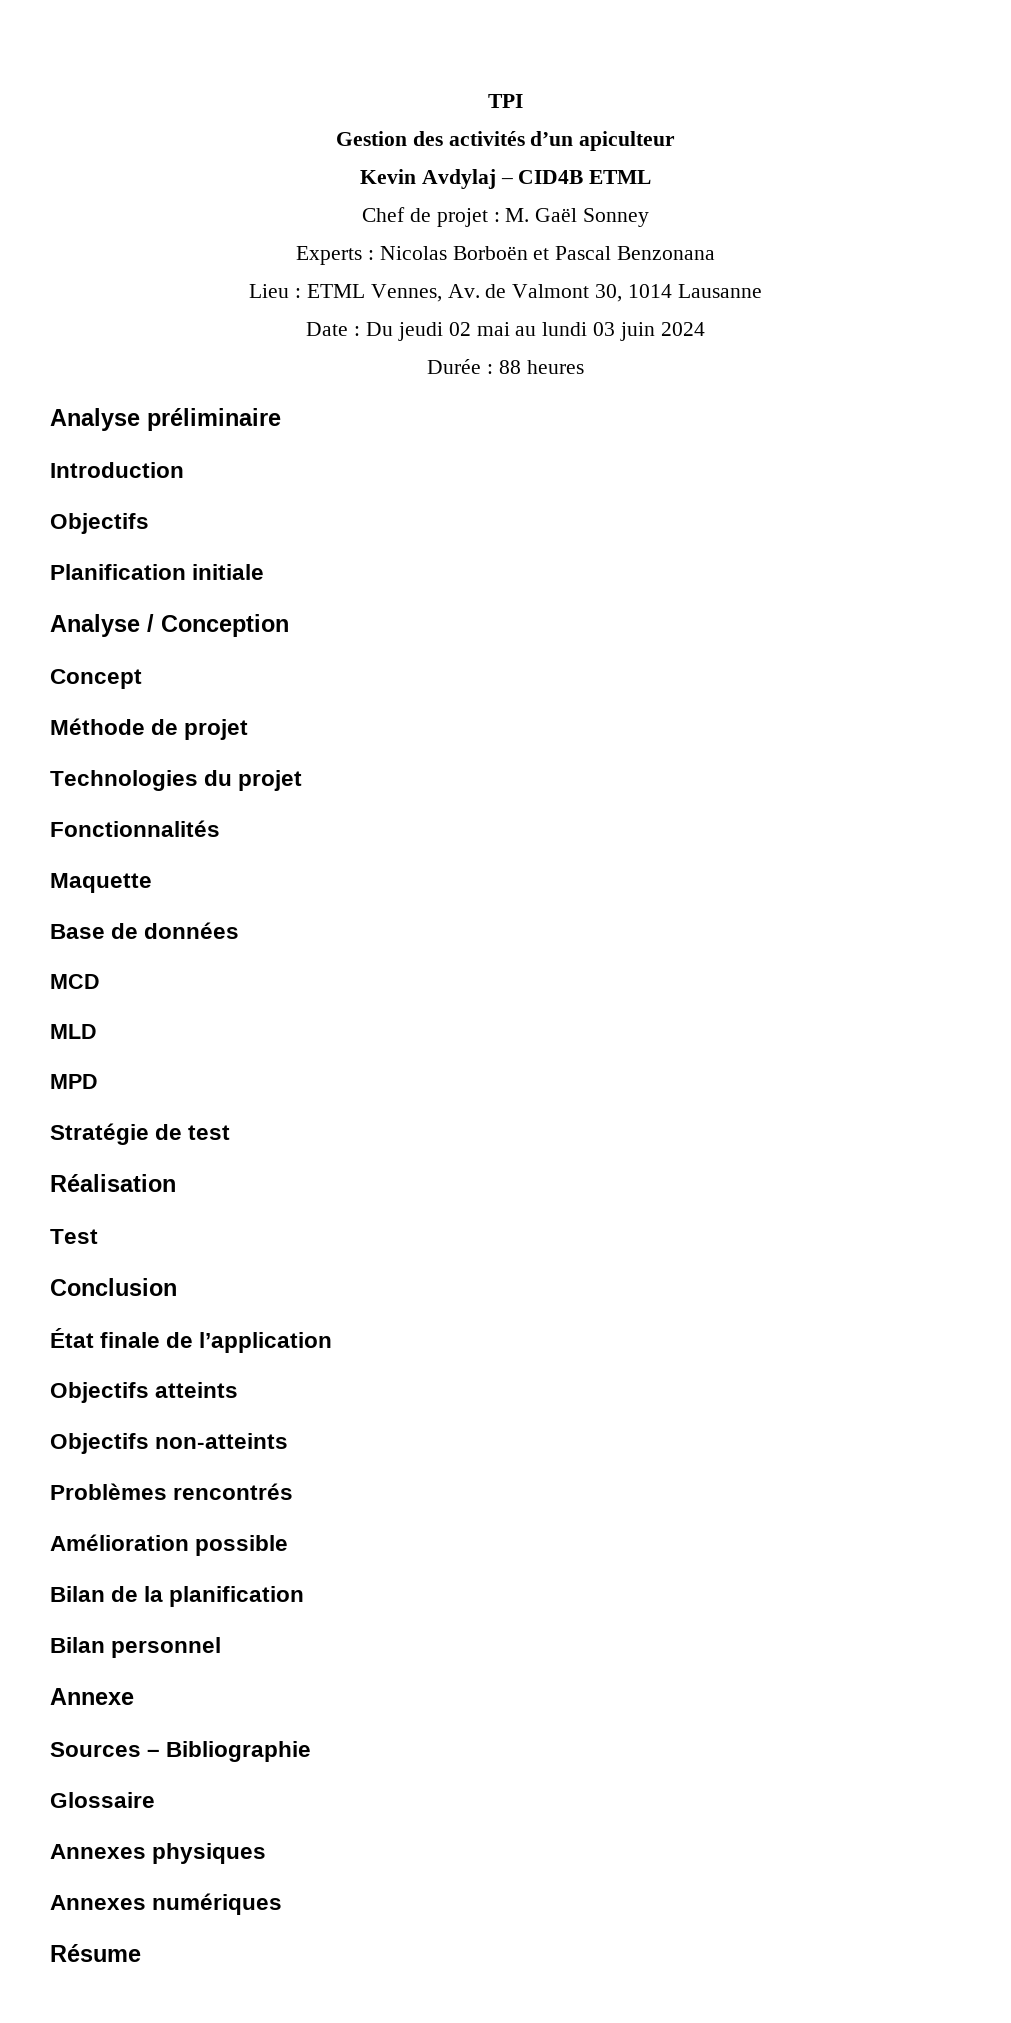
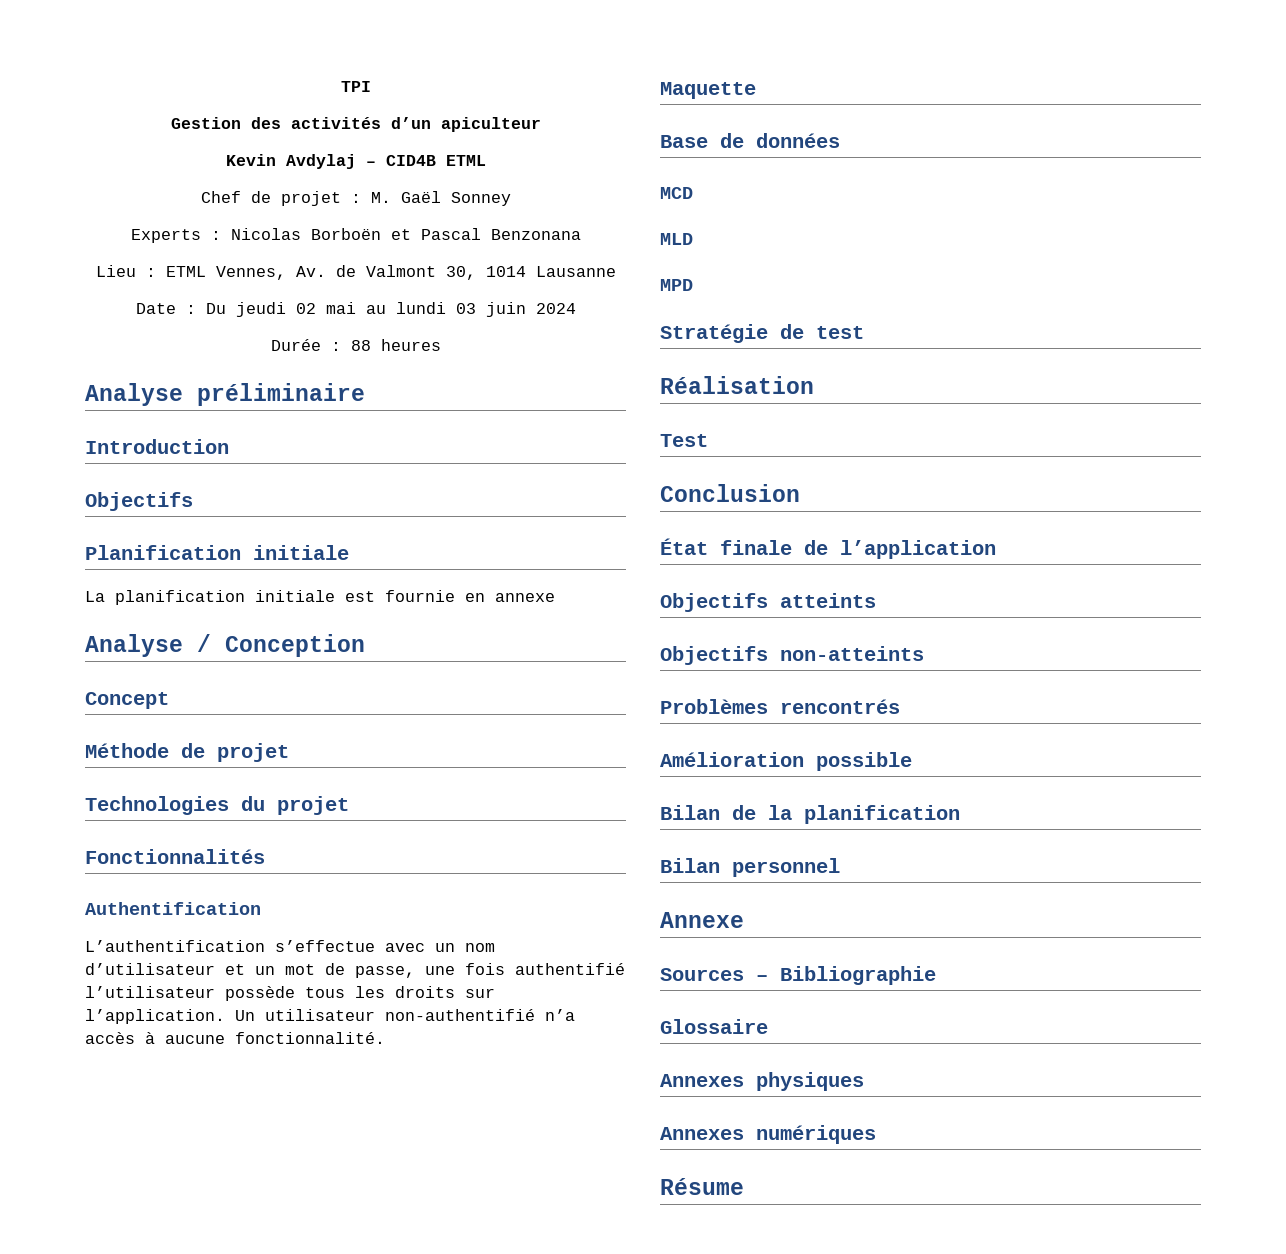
(265, 572) none -> [85,590,555,605] // La planification initiale est fournie en annexe
(220, 828) none -> [85,902,261,915] [85,940,495,952] [85,963,625,978] [85,986,495,1001] [85,1009,575,1024] [85,1032,385,1044] // Authentification // L’authentification s’effectue avec un nom d’utilisateur et un mot de passe, une fois authentifié l’utilisateur possède tous les droits sur l’application. Un utilisateur non-authentifié n’a accès à aucune fonctionnalité.

